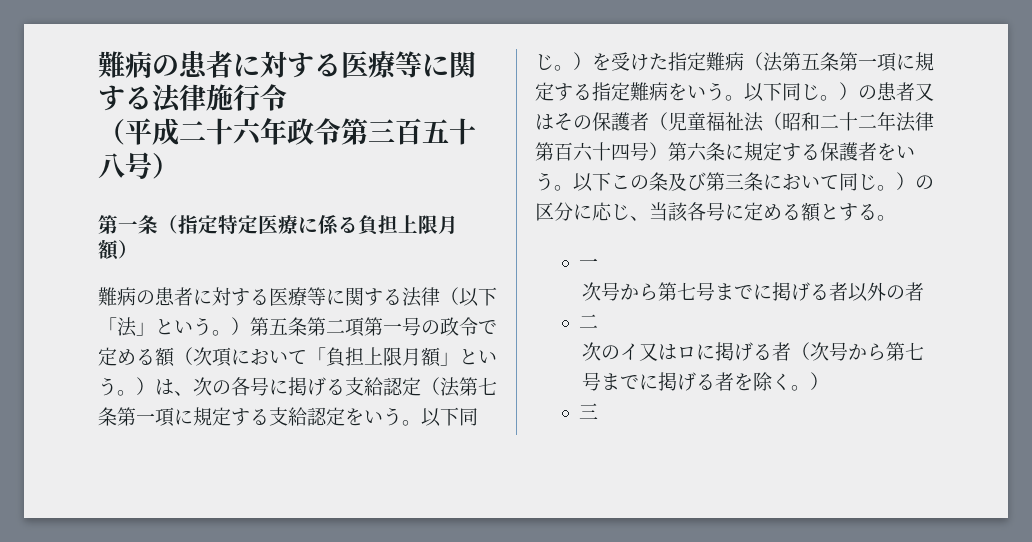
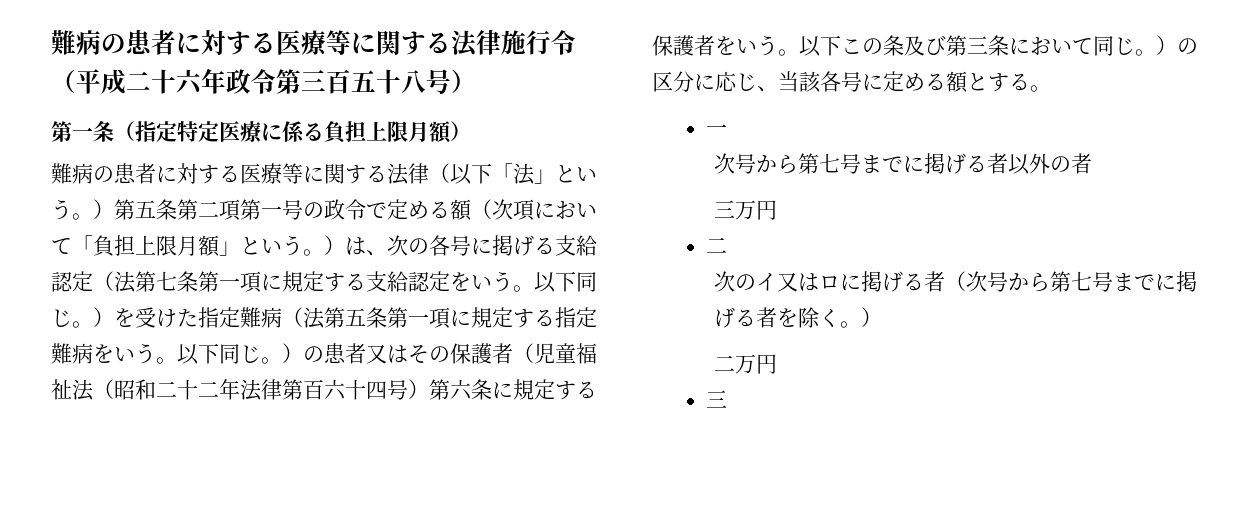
(925, 291) none -> [713,200,777,220] // 三万円
(830, 381) none -> [713,354,777,374] // 二万円

